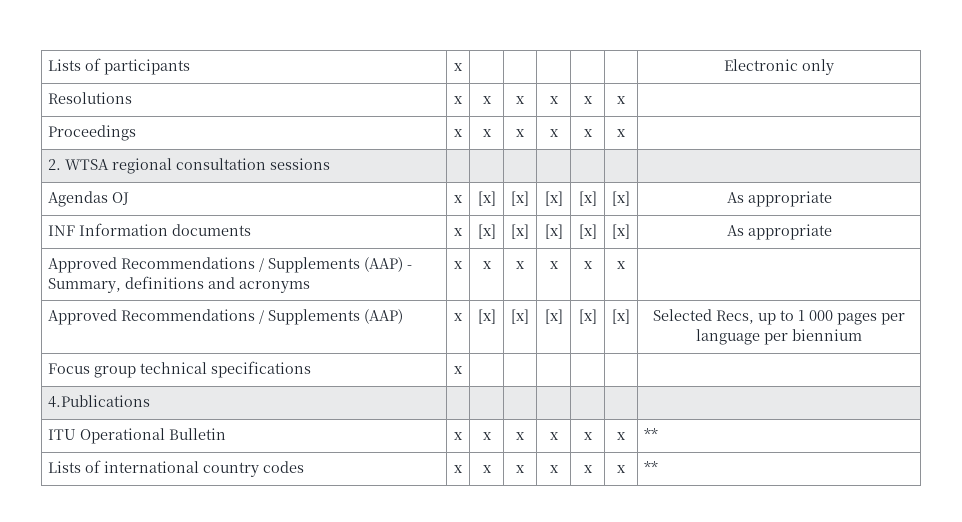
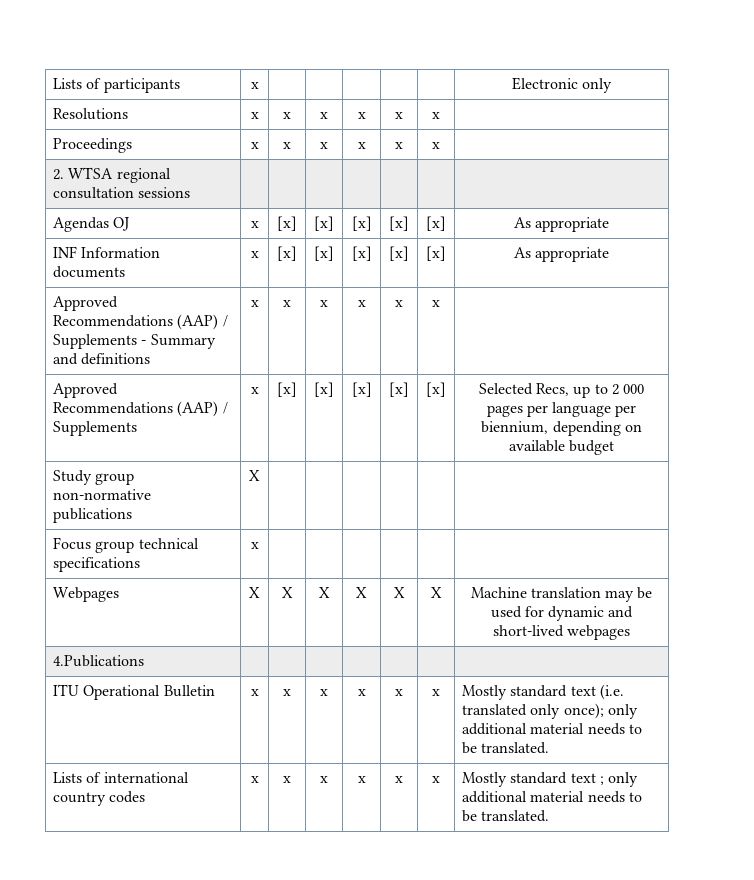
[259,257,413,273] [48,278,122,293] / Supplements (AAP) - Summary, -> [177,314,228,330] [53,334,216,349] [53,353,79,365] (AAP) / Supplements - Summary and
[208,277,311,293] and acronyms -> (151, 359) none
[259,309,404,325] / Supplements (AAP) -> [177,401,228,417] [53,421,138,436] (AAP) / Supplements
[798,310,805,321] 1 -> [611,384,619,395] 2
[792,329,862,341] biennium -> [481,421,642,436] [508,440,615,455] [53,470,135,485] [53,489,152,500] [53,508,133,523] [249,470,260,481] biennium, depending on available budget // Study group non-normative publications | X | | | | | |
(463, 370) none -> [53,587,120,602] [249,587,260,598] [281,587,293,598] [318,587,330,598] [356,587,367,598] [393,587,405,598] [430,587,442,598] [470,587,653,602] [490,606,634,621] [492,625,631,640] // Webpages | X | X | X | X | X | X | Machine translation may be used for dynamic and short-lived webpages
[644,428,659,440] ** -> [462,684,625,700] [462,703,639,719] [462,723,643,735] [462,742,550,754] Mostly standard text (i.e. translated only once); only additional material needs to be translated.
[644,461,659,473] ** -> [462,772,639,787] [462,791,643,803] [462,810,550,822] Mostly standard text ; only additional material needs to be translated.

